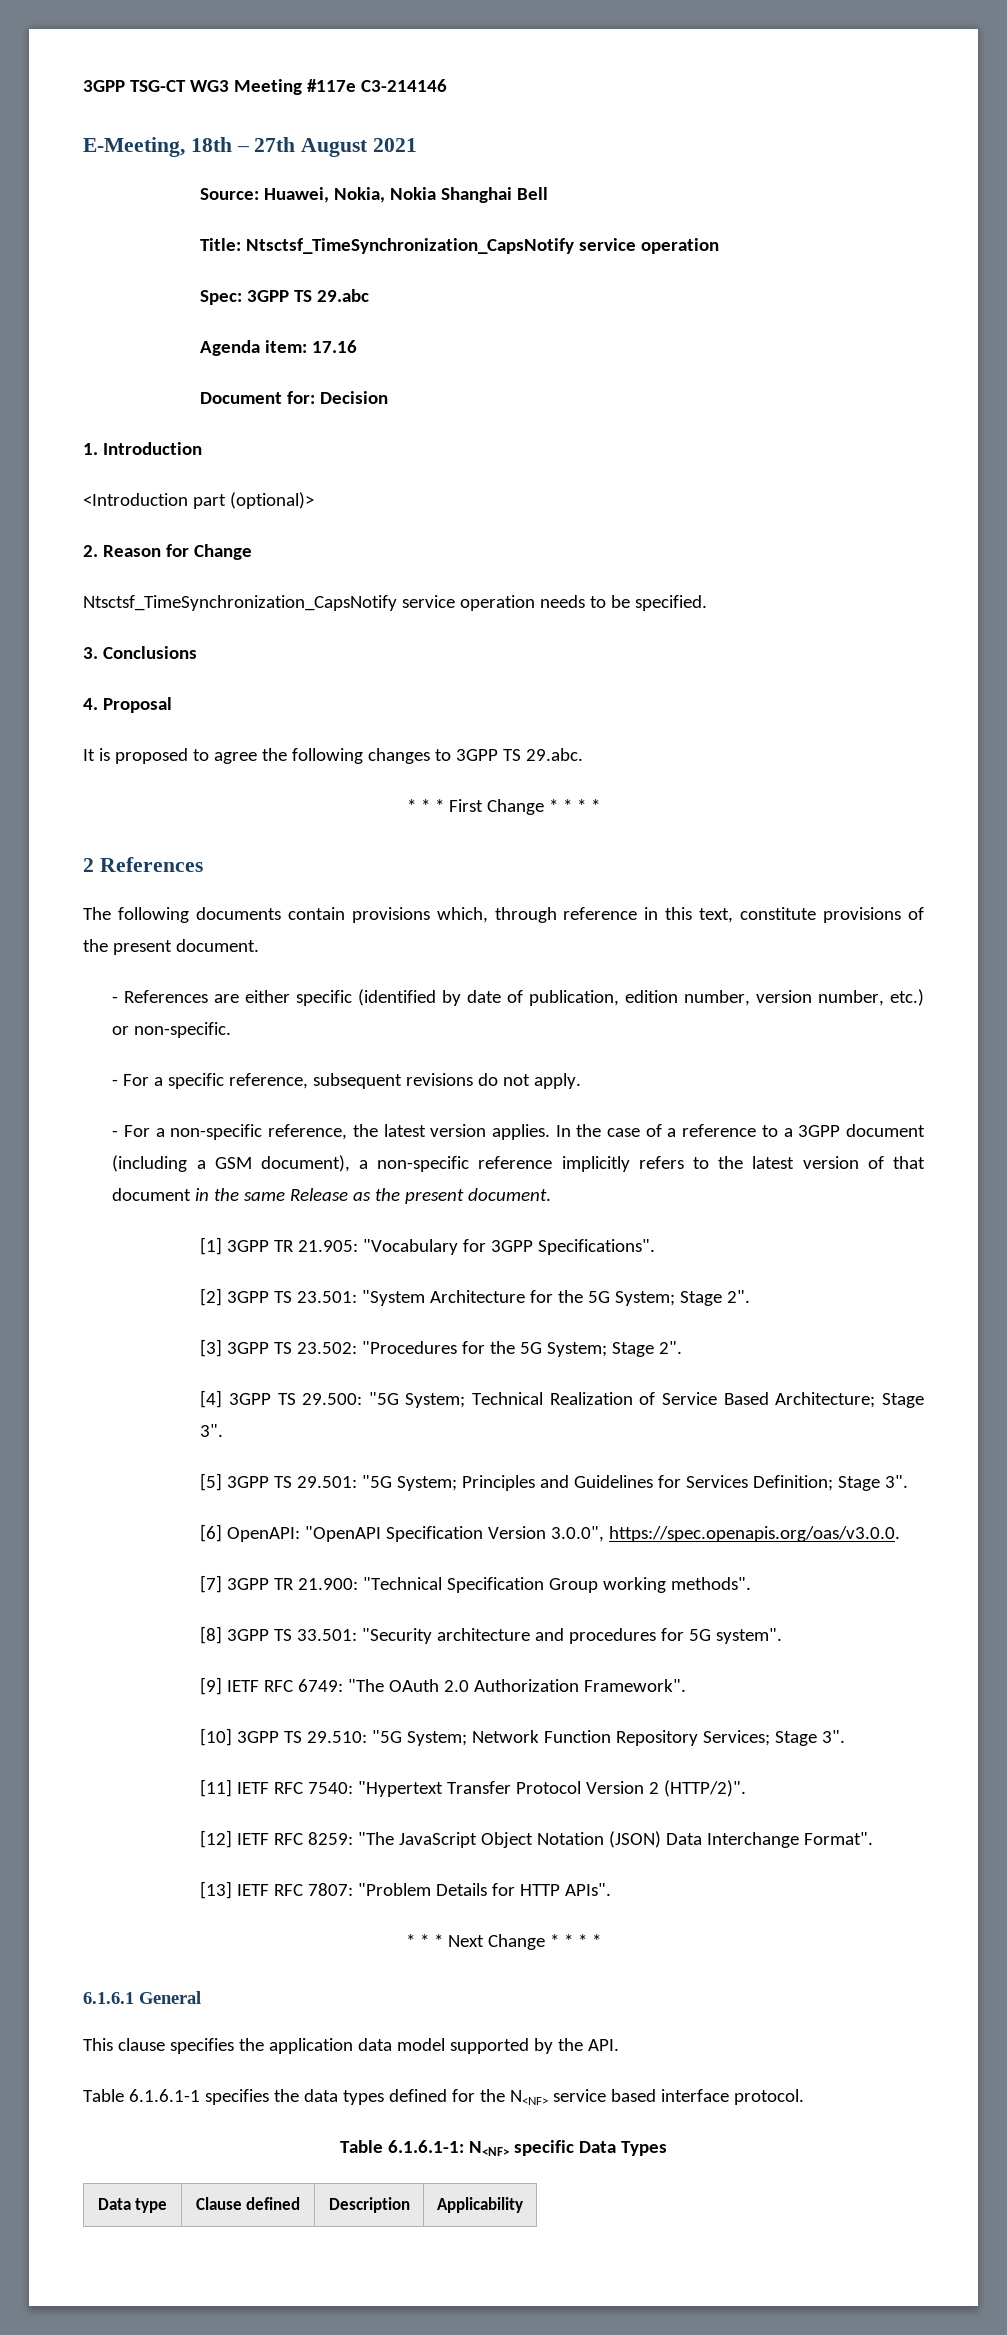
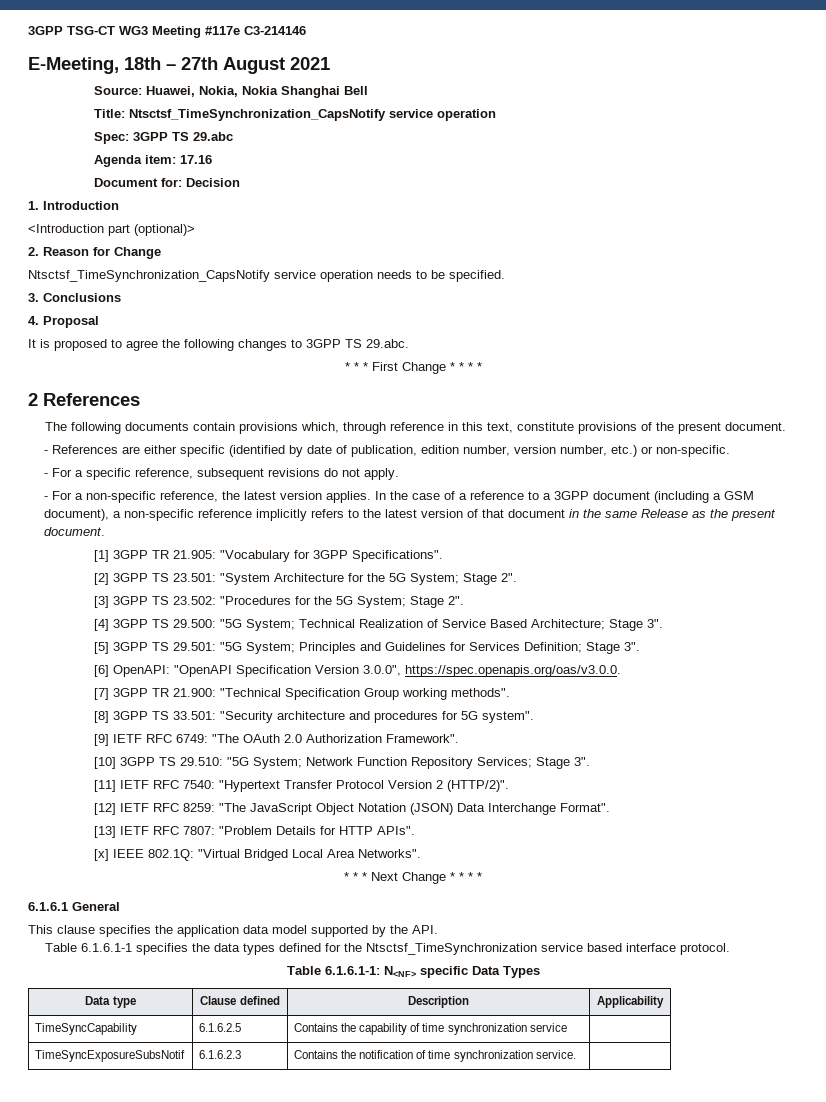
(612, 1889) none -> [93,849,421,861] // [x] IEEE 802.1Q: "Virtual Bridged Local Area Networks".
[509,2090,548,2105] N<NF> -> [366,943,538,955] Ntsctsf_TimeSynchronization
(523, 2205) none -> [35,1023,138,1035] [199,1023,242,1032] [294,1023,567,1035] [35,1050,186,1062] [199,1050,242,1059] [294,1050,576,1062] // TimeSyncCapability | 6.1.6.2.5 | Contains the capability of time synchronization service | // TimeSyncExposureSubsNotif | 6.1.6.2.3 | Contains the notification of time synchronization service. |

